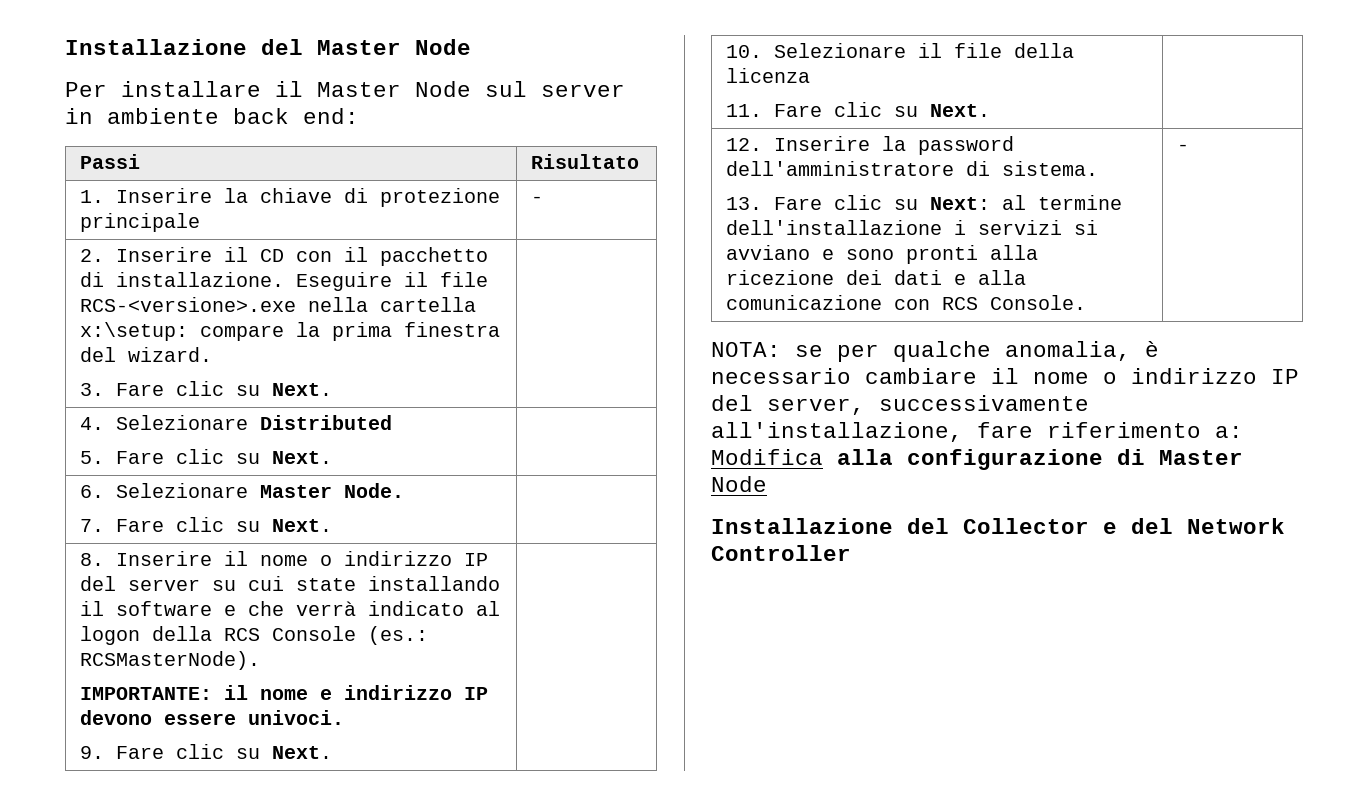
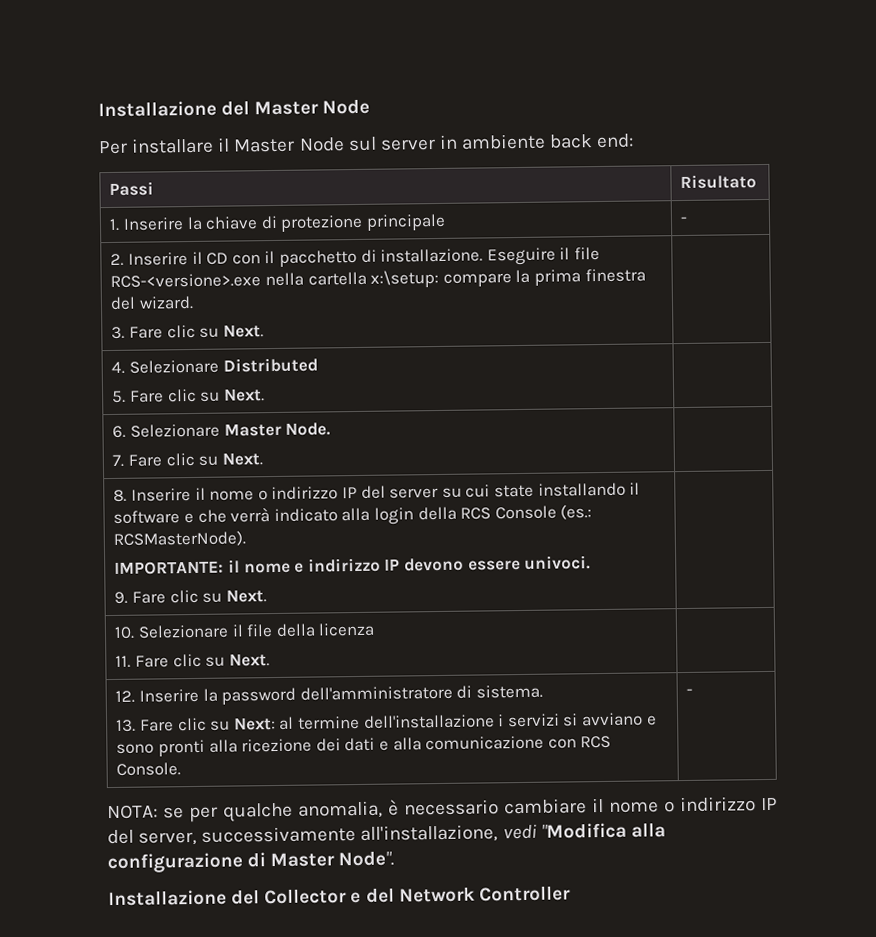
[476,601,501,616] [80,626,141,645] al logon -> [341,507,415,525] alla login
[977,422,1243,438] [711,449,823,465] fare riferimento a: Modifica -> [502,822,627,840] vedi "Modifica
[711,476,767,492] Node -> [338,850,395,867] Node".

